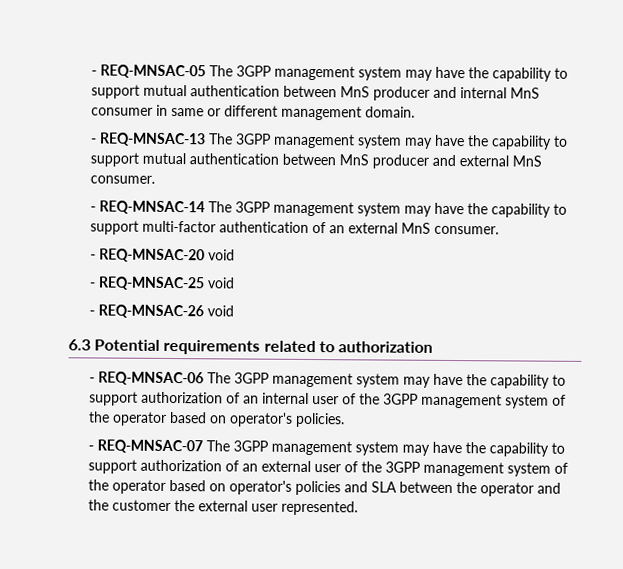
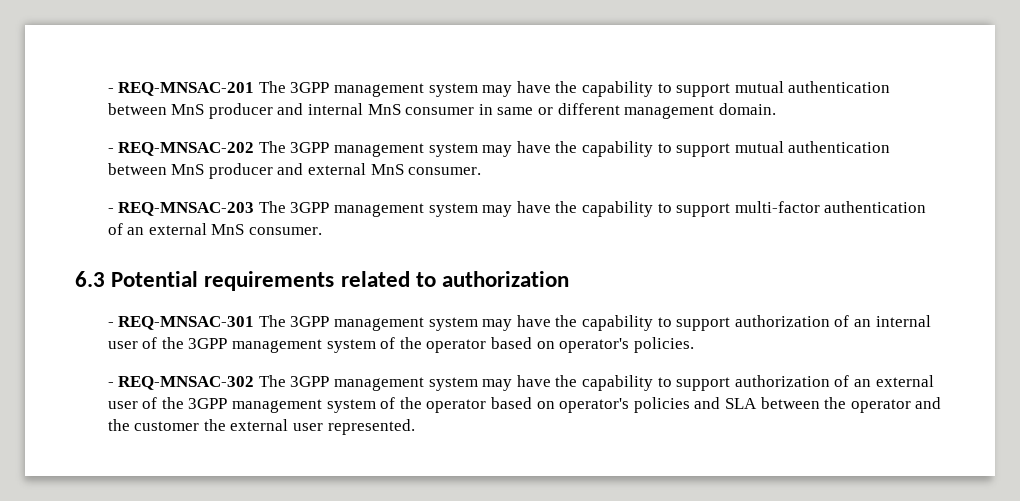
[90,64,206,79] - REQ-MNSAC-05 -> [107,82,255,96] - REQ-MNSAC-201
[98,132,206,147] REQ-MNSAC-13 -> [118,142,255,156] REQ-MNSAC-202
[98,200,205,215] REQ-MNSAC-14 -> [118,202,255,216] REQ-MNSAC-203
[89,248,235,263] [88,276,235,291] [88,304,234,319] // - REQ-MNSAC-20 void // - REQ-MNSAC-25 void // - REQ-MNSAC-26 void -> (323, 231) none
[97,371,204,386] REQ-MNSAC-06 -> [118,316,255,330] REQ-MNSAC-301
[96,439,203,454] REQ-MNSAC-07 -> [118,376,255,390] REQ-MNSAC-302

